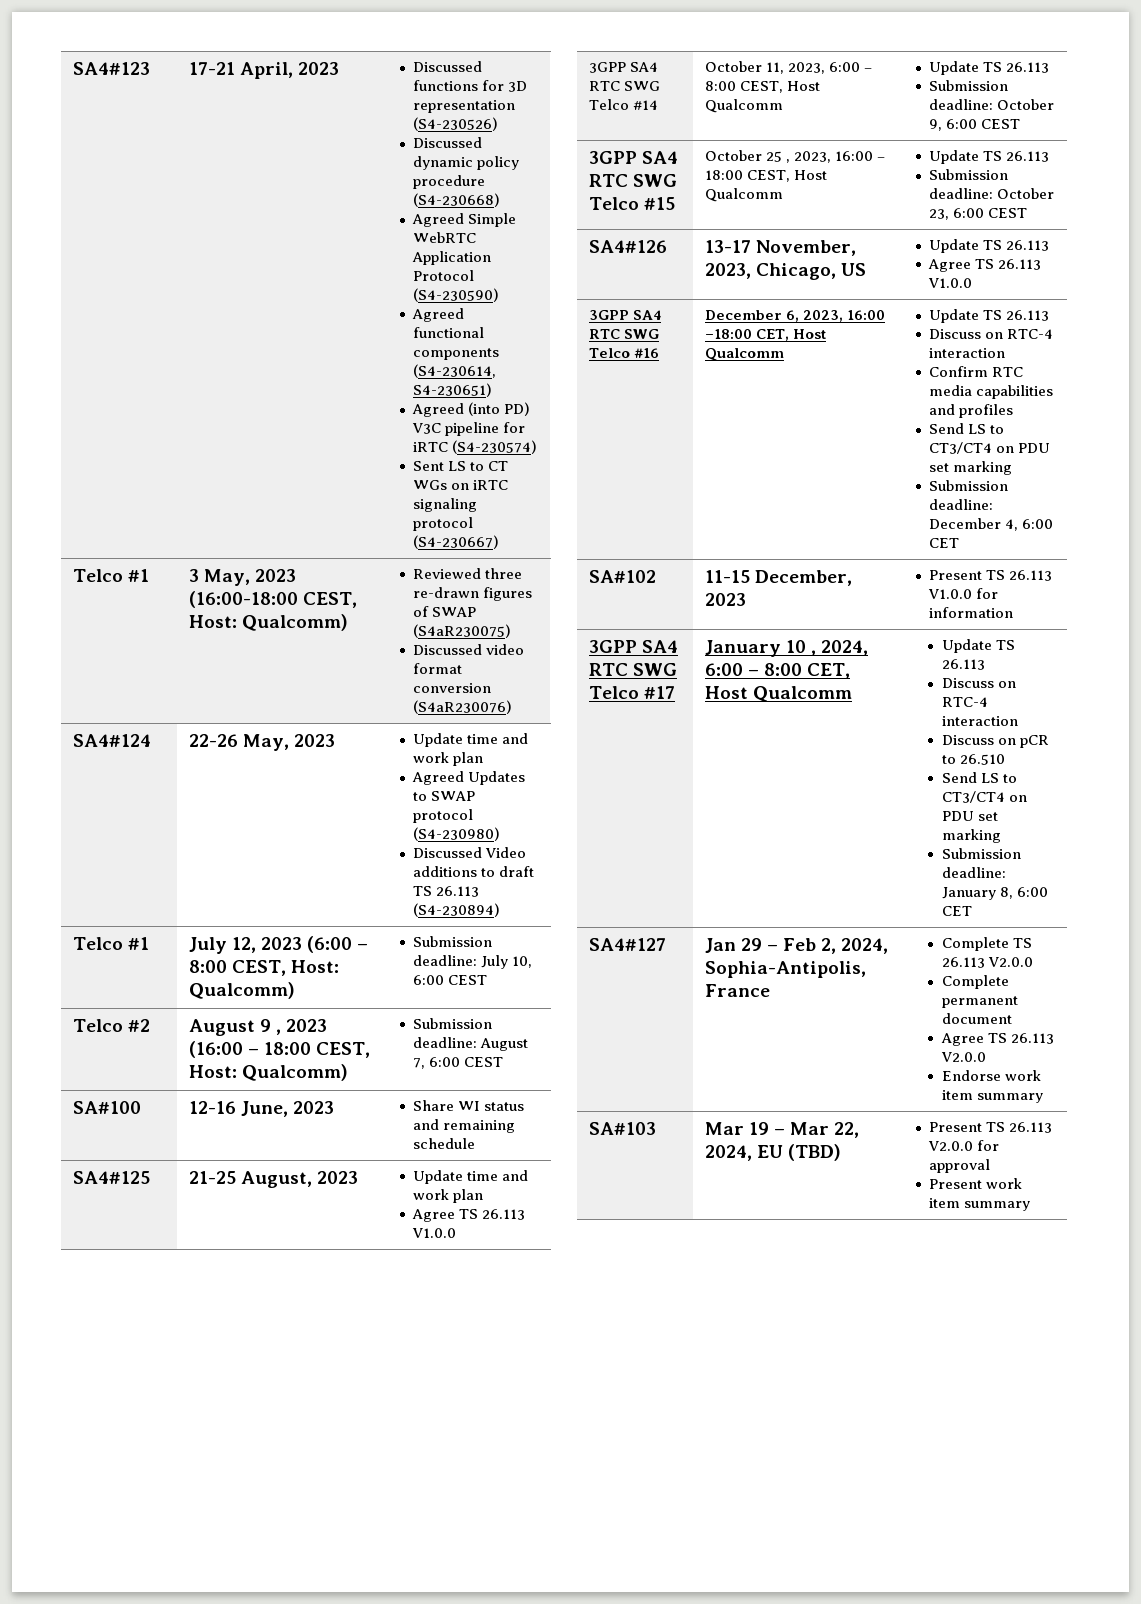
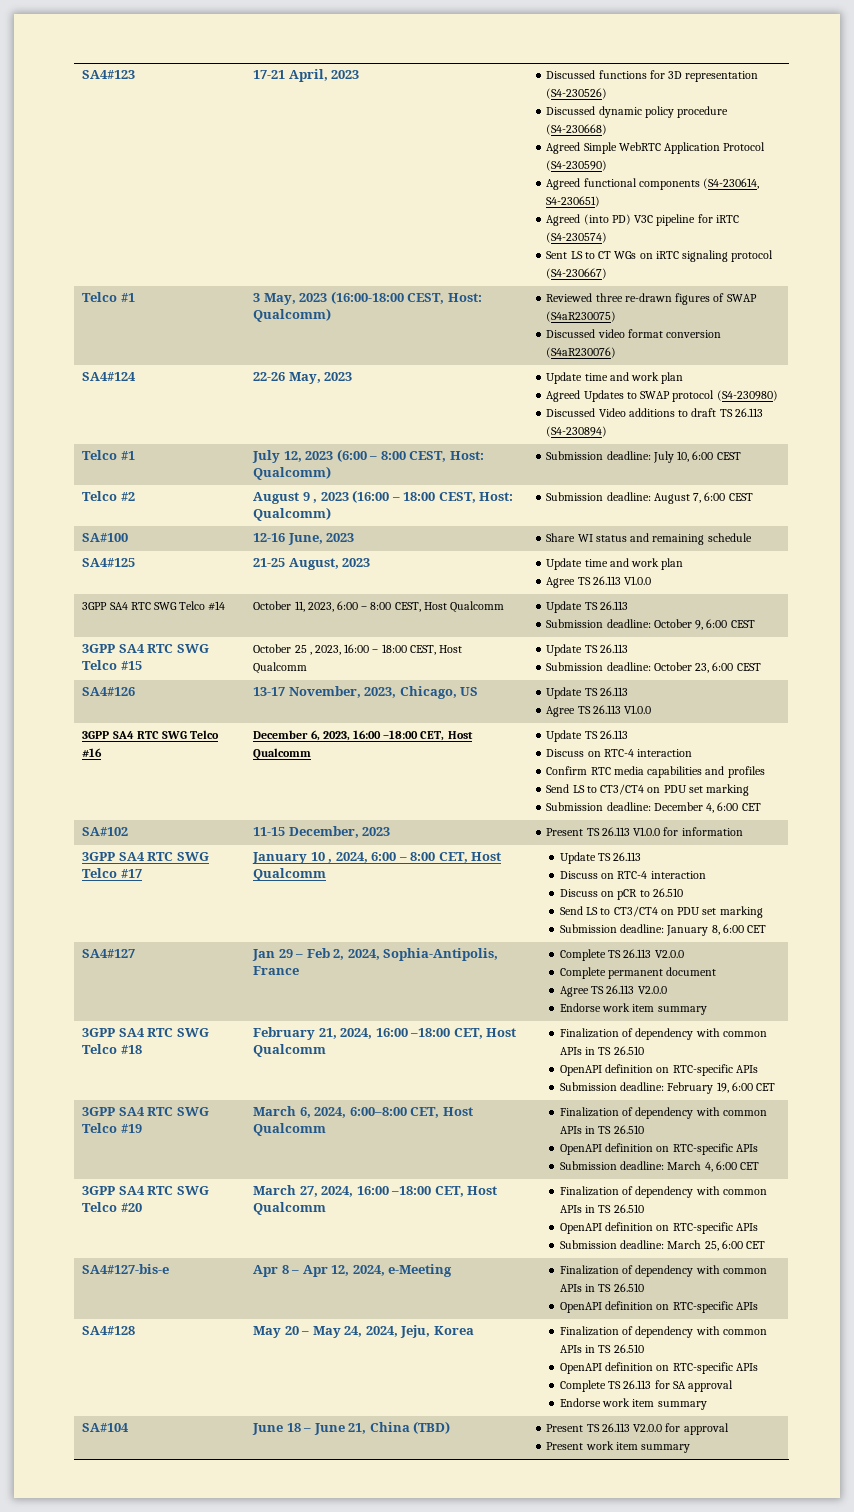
[588,1122,656,1135] [704,1122,860,1138] [704,1145,783,1161] SA#103 | Mar 19 – Mar 22, 2024, EU -> [82,1028,209,1037] [82,1044,142,1054] [253,1027,517,1040] [253,1044,327,1057] [560,1028,767,1040] [560,1046,644,1055] [560,1064,758,1076] [560,1082,776,1094] [82,1107,209,1116] [82,1123,142,1133] [253,1106,473,1118] [253,1123,327,1136] [560,1107,767,1119] [560,1125,644,1134] [560,1143,758,1155] [560,1161,760,1172] [82,1186,209,1195] [82,1202,142,1212] [253,1185,498,1197] [253,1202,327,1215] [560,1186,767,1198] [560,1204,644,1213] [560,1222,758,1234] [560,1240,766,1251] [82,1264,170,1274] [253,1264,453,1277] [560,1265,767,1277] [560,1283,644,1292] [560,1301,758,1313] [82,1326,136,1335] [253,1325,474,1338] [560,1326,767,1338] [560,1344,644,1353] [560,1362,758,1374] [560,1380,734,1392] [560,1398,707,1410] [82,1423,130,1432] [252,1422,410,1435] 3GPP SA4 RTC SWG Telco #18 | February 21, 2024, 16:00 –18:00 CET, Host Qualcomm | Finalization of dependency with common APIs in TS 26.510 // OpenAPI definition on RTC-specific APIs // Submission deadline: February 19, 6:00 CET // 3GPP SA4 RTC SWG Telco #19 | March 6, 2024, 6:00–8:00 CET, Host Qualcomm | Finalization of dependency with common APIs in TS 26.510 // OpenAPI definition on RTC-specific APIs // Submission deadline: March 4, 6:00 CET // 3GPP SA4 RTC SWG Telco #20 | March 27, 2024, 16:00 –18:00 CET, Host Qualcomm | Finalization of dependency with common APIs in TS 26.510 // OpenAPI definition on RTC-specific APIs // Submission deadline: March 25, 6:00 CET // SA4#127-bis-e | Apr 8 – Apr 12, 2024, e-Meeting | Finalization of dependency with common APIs in TS 26.510 // OpenAPI definition on RTC-specific APIs // SA4#128 | May 20 – May 24, 2024, Jeju, Korea | Finalization of dependency with common APIs in TS 26.510 // OpenAPI definition on RTC-specific APIs // Complete TS 26.113 for SA approval // Endorse work item summary // SA#104 | June 18 – June 21, China

